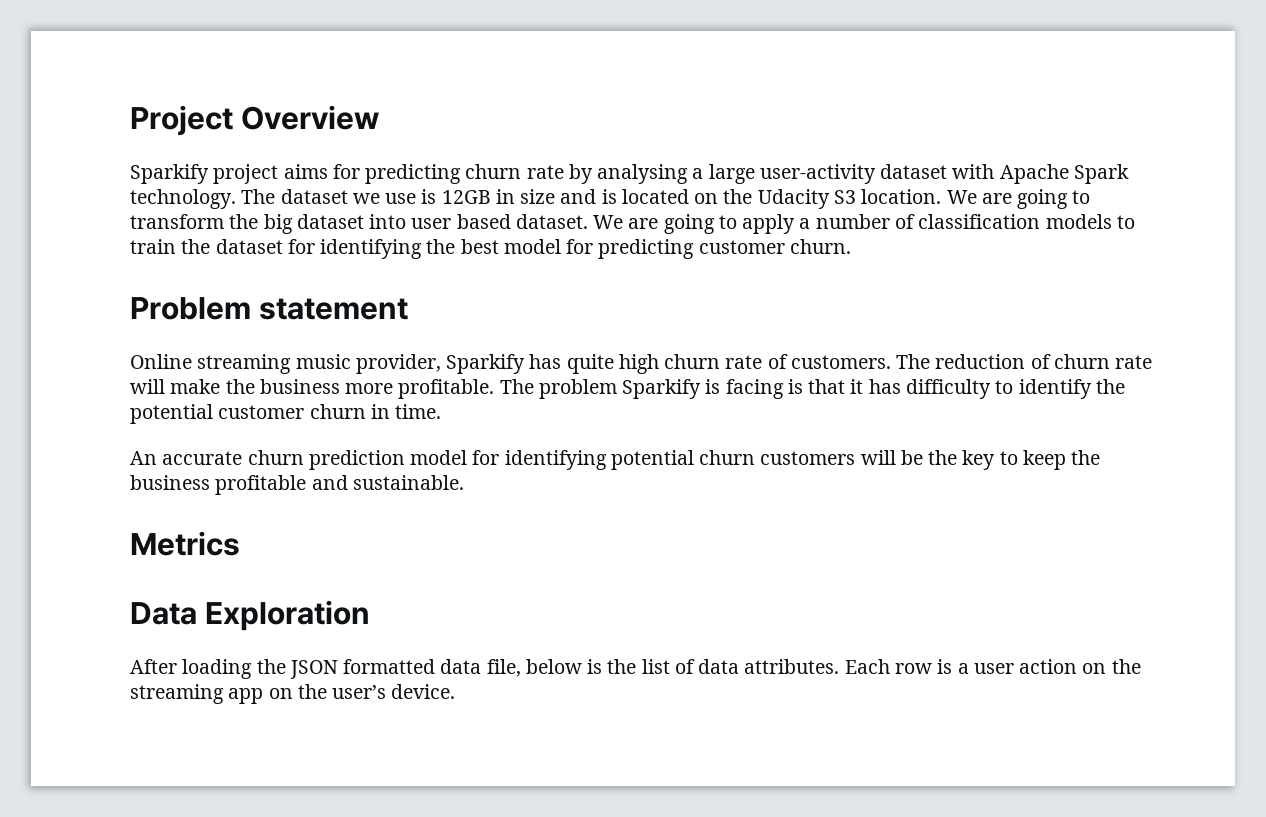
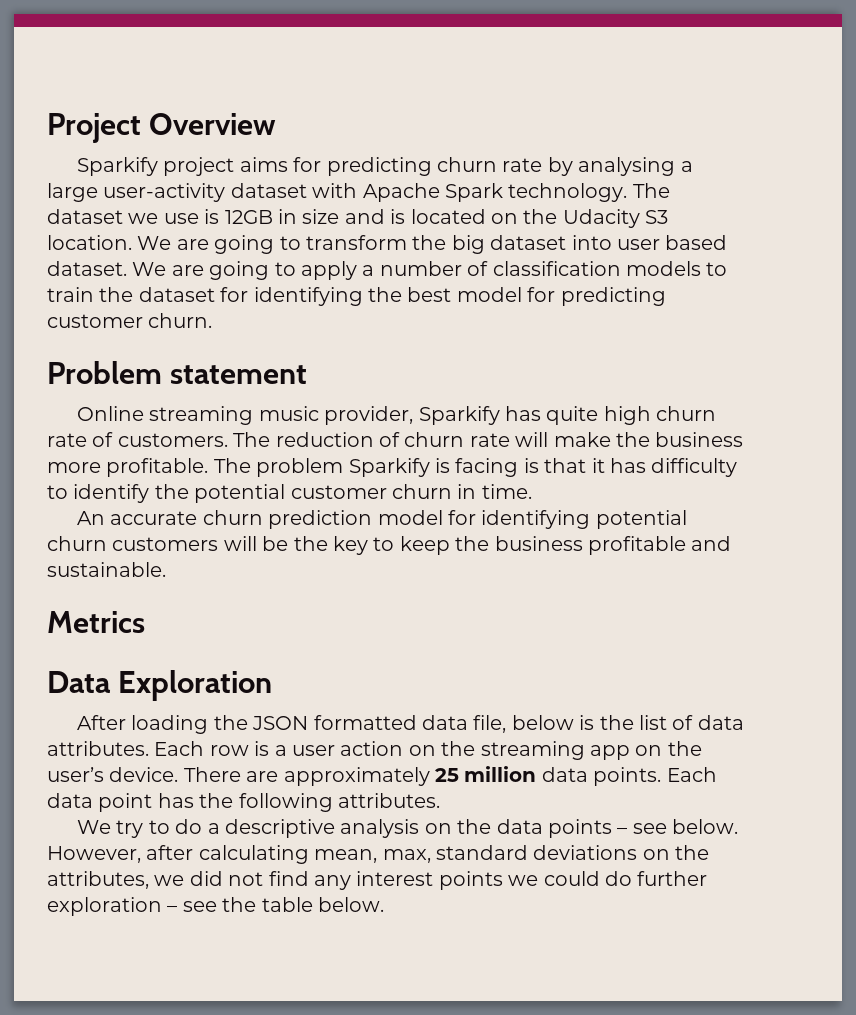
(456, 691) none -> [183,766,717,786] [47,793,440,812] [76,819,739,838] [47,845,710,864] [47,871,708,890] [47,897,384,916] There are approximately 25 million data points. Each data point has the following attributes. // We try to do a descriptive analysis on the data points – see below. However, after calculating mean, max, standard deviations on the attributes, we did not find any interest points we could do further exploration – see the table below.

